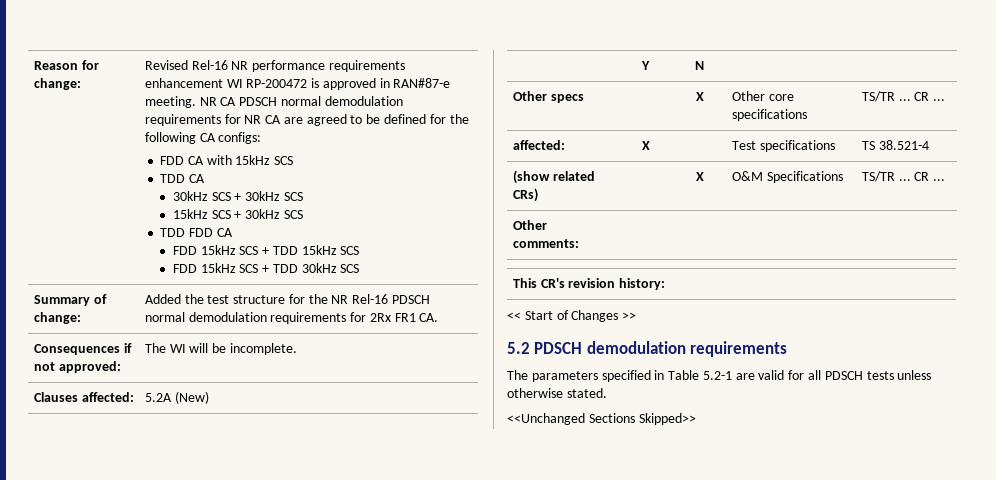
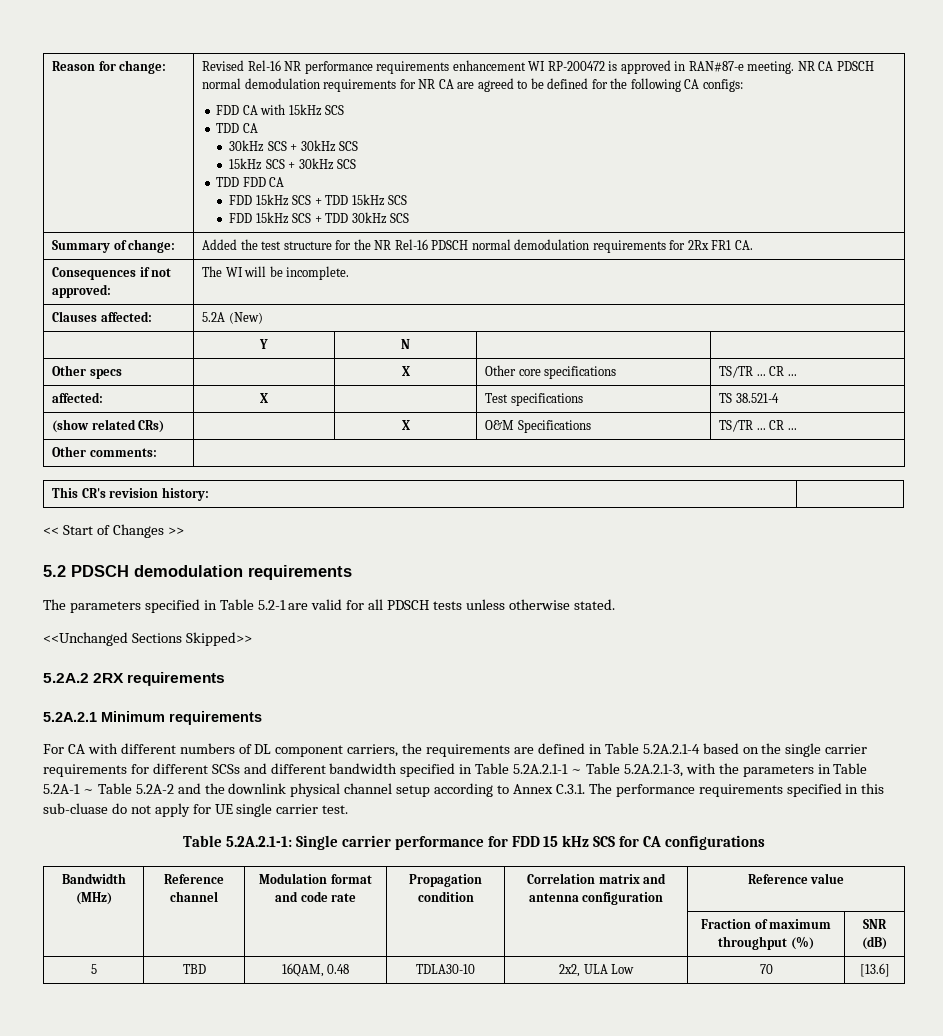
(696, 419) none -> [43,672,226,686] [43,711,262,725] [43,743,868,757] [43,763,868,777] [43,783,885,797] [43,803,349,817] [183,835,765,850] [61,873,126,884] [75,892,112,905] [164,874,224,884] [170,891,218,902] [259,873,372,884] [274,891,357,902] [409,874,482,887] [417,891,474,902] [526,873,667,884] [528,892,664,905] [747,873,845,884] [700,919,832,929] [718,936,814,950] [863,919,887,929] [862,936,887,950] [90,964,97,974] [182,964,206,974] [281,963,350,977] [416,964,475,974] [558,964,635,977] [759,964,773,974] [859,963,890,977] // 5.2A.2 2RX requirements // 5.2A.2.1 Minimum requirements // For CA with different numbers of DL component carriers, the requirements are defined in Table 5.2A.2.1-4 based on the single carrier requirements for different SCSs and different bandwidth specified in Table 5.2A.2.1-1 ~ Table 5.2A.2.1-3, with the parameters in Table 5.2A-1 ~ Table 5.2A-2 and the downlink physical channel setup according to Annex C.3.1. The performance requirements specified in this sub-cluase do not apply for UE single carrier test. // Table 5.2A.2.1-1: Single carrier performance for FDD 15 kHz SCS for CA configurations // Bandwidth (MHz) | Reference channel | Modulation format and code rate | Propagation condition | Correlation matrix and antenna configuration | Reference value // | | | | | Fraction of maximum throughput (%) | SNR (dB) // 5 | TBD | 16QAM, 0.48 | TDLA30-10 | 2x2, ULA Low | 70 | [13.6]

